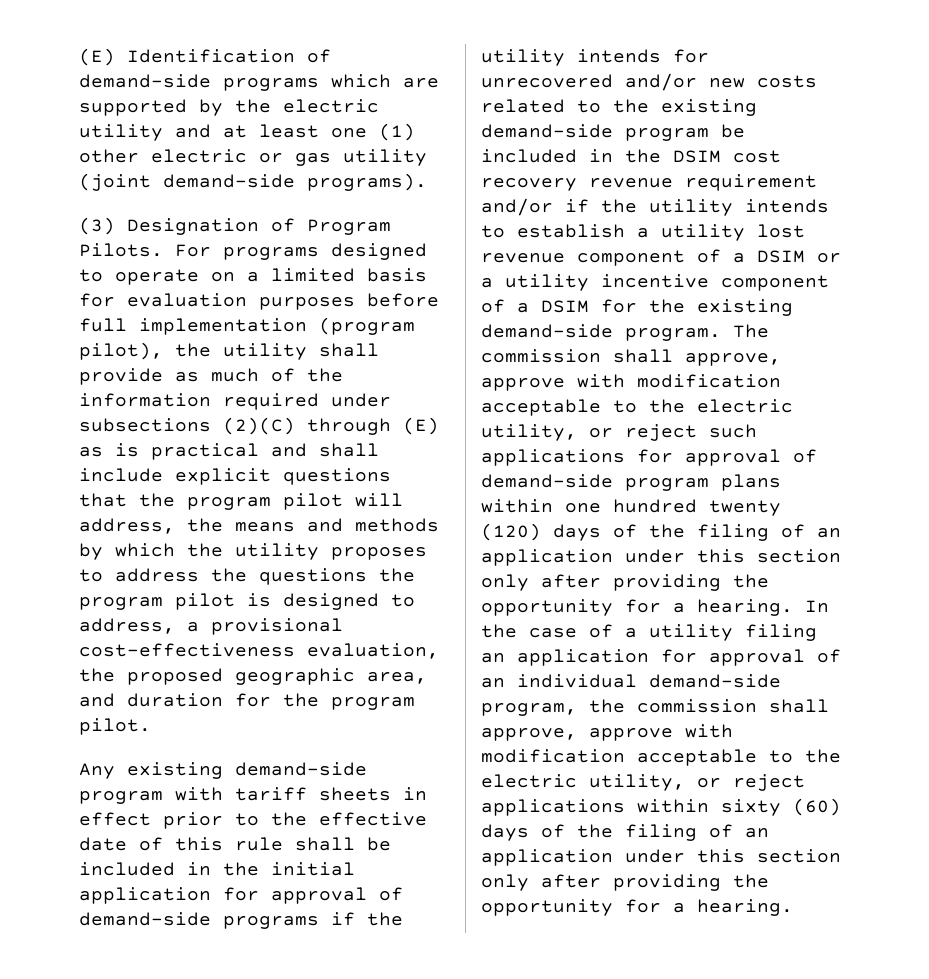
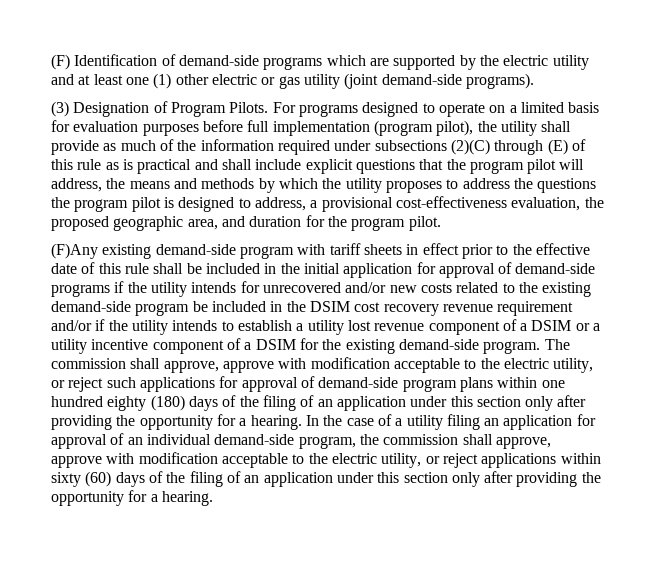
[79,48,115,66] (E) -> [51,54,70,70] (F)
(439, 426) none -> [571,139,586,151] [51,159,102,170] of this rule
[79,763,115,779] Any -> [51,243,98,259] (F)Any
[709,500,781,516] [481,523,541,541] twenty (120) -> [107,395,185,411] eighty (180)

